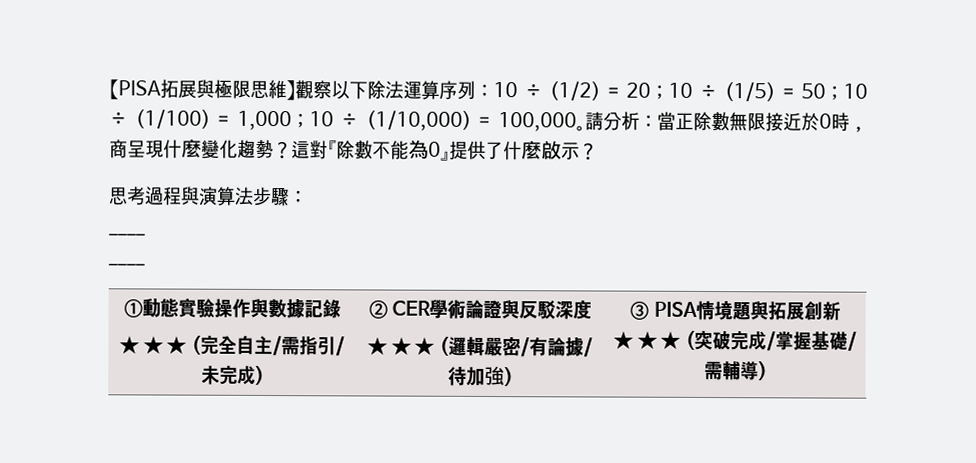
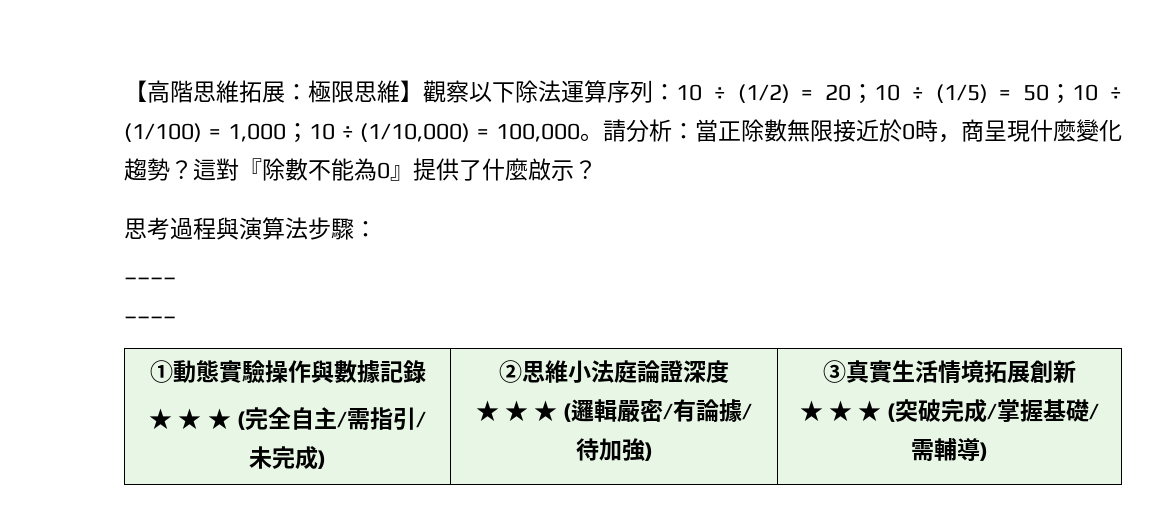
[118,79,215,99] PISA拓展與 -> [147,80,308,103] 高階思維拓展：
[392,298,557,320] CER學術論證與反駁 -> [522,360,684,383] 思維小法庭論證
[653,300,769,321] PISA情境題與 -> [846,360,985,384] 真實生活情境

